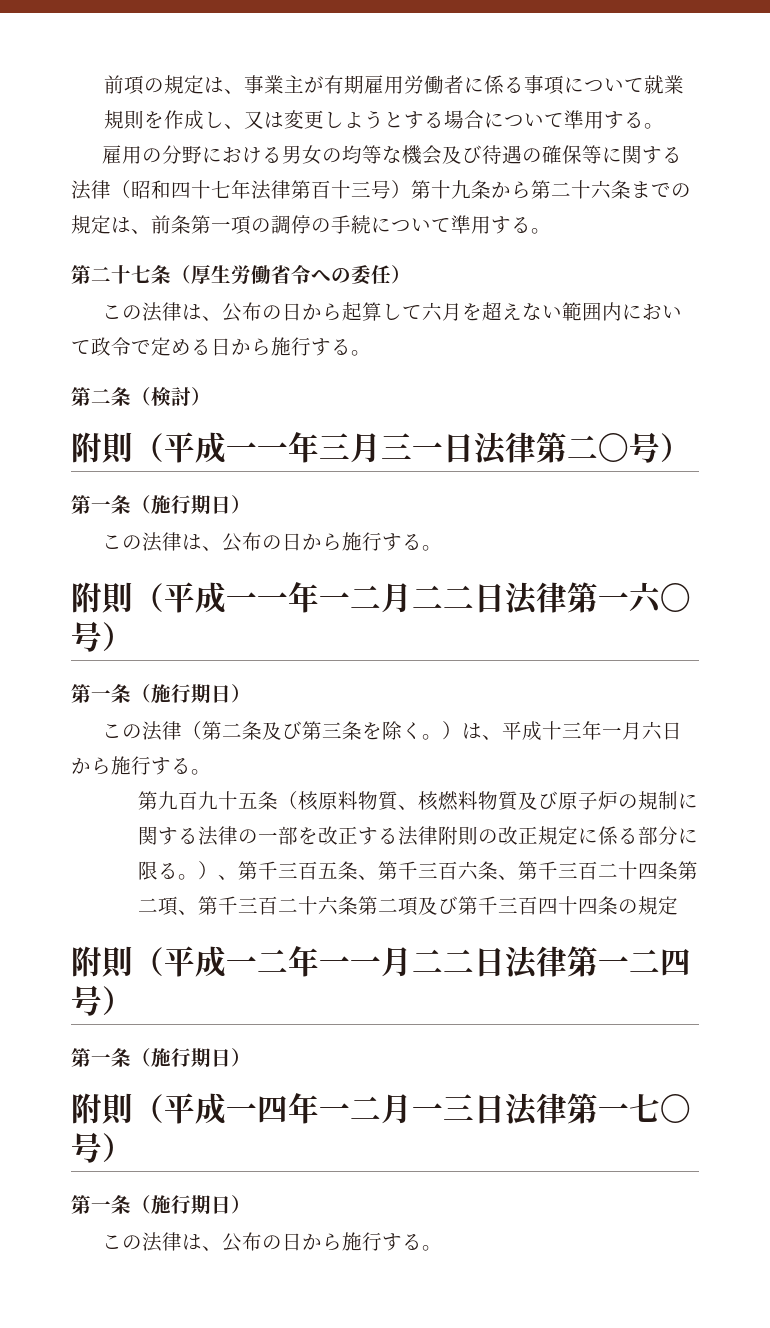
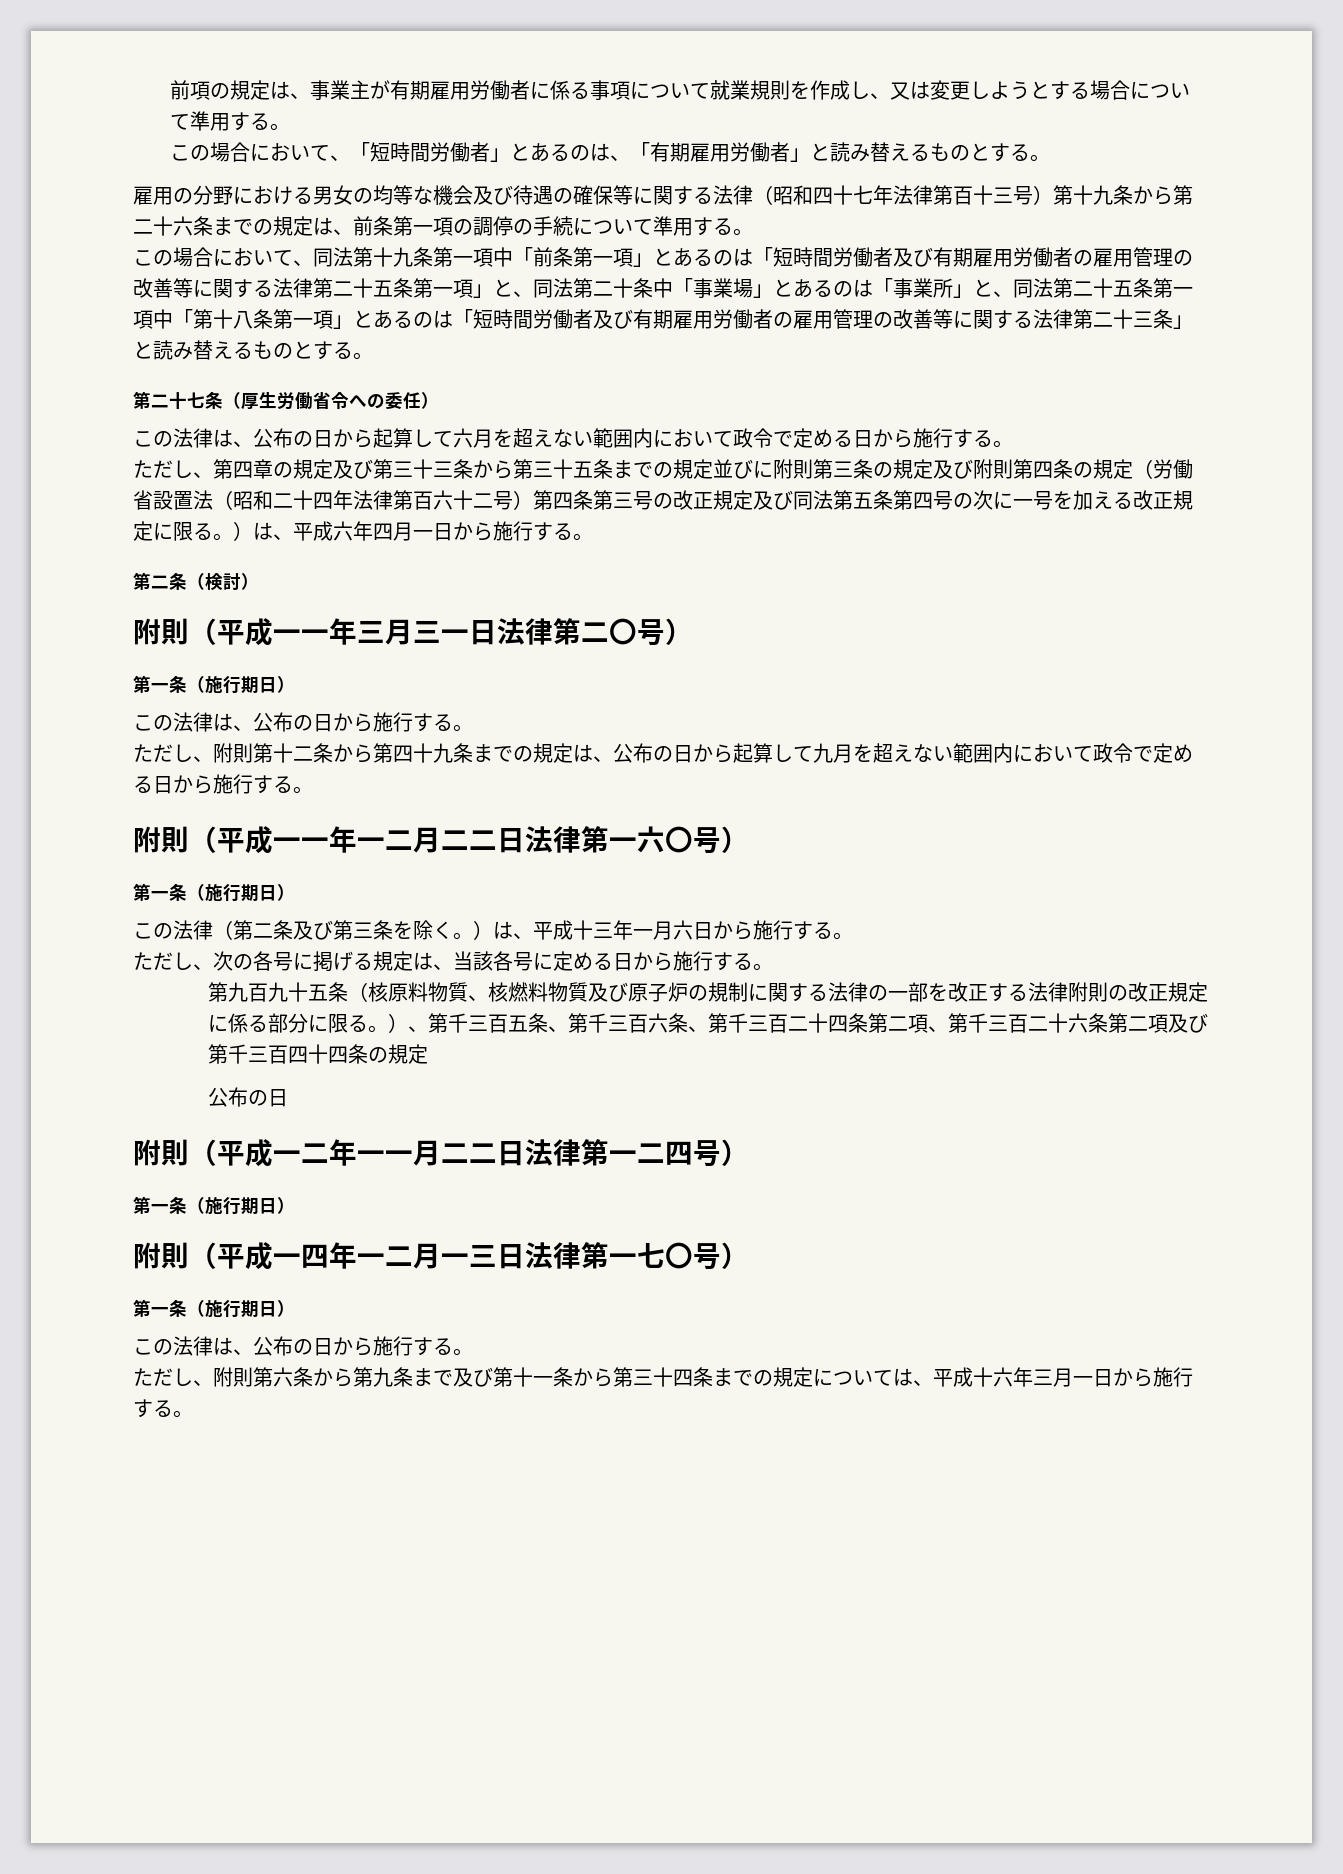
(665, 126) none -> [170,142,1051,162] // この場合において、「短時間労働者」とあるのは、「有期雇用労働者」と読み替えるものとする。
(551, 231) none -> [133,247,1193,267] [133,278,1193,298] [133,309,1193,329] [133,340,373,360] // この場合において、同法第十九条第一項中「前条第一項」とあるのは「短時間労働者及び有期雇用労働者の雇用管理の改善等に関する法律第二十五条第一項」と、同法第二十条中「事業場」とあるのは「事業所」と、同法第二十五条第一項中「第十八条第一項」とあるのは「短時間労働者及び有期雇用労働者の雇用管理の改善等に関する法律第二十三条」と読み替えるものとする。
(371, 353) none -> [133,459,1193,479] [133,490,1193,510] [133,521,593,541] // ただし、第四章の規定及び第三十三条から第三十五条までの規定並びに附則第三条の規定及び附則第四条の規定（労働省設置法（昭和二十四年法律第百六十二号）第四条第三号の改正規定及び同法第五条第四号の次に一号を加える改正規定に限る。）は、平成六年四月一日から施行する。
(442, 548) none -> [133,743,1193,763] [133,774,313,794] // ただし、附則第十二条から第四十九条までの規定は、公布の日から起算して九月を超えない範囲内において政令で定める日から施行する。
(211, 772) none -> [133,951,773,972] // ただし、次の各号に掲げる規定は、当該各号に定める日から施行する。
(678, 905) none -> [207,1087,288,1107] // 公布の日
(442, 1248) none -> [133,1367,1193,1387] [133,1399,193,1418] // ただし、附則第六条から第九条まで及び第十一条から第三十四条までの規定については、平成十六年三月一日から施行する。

